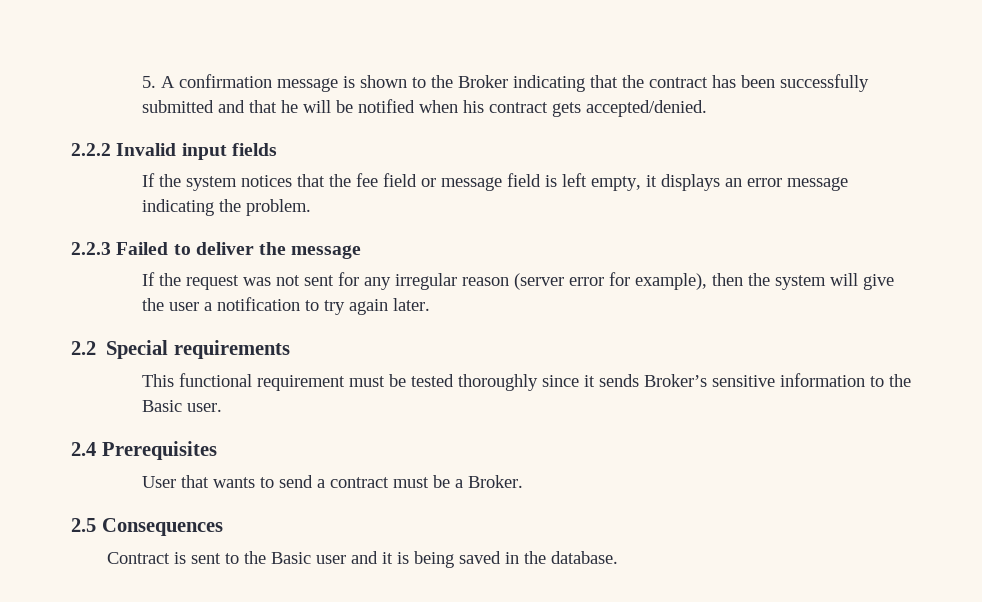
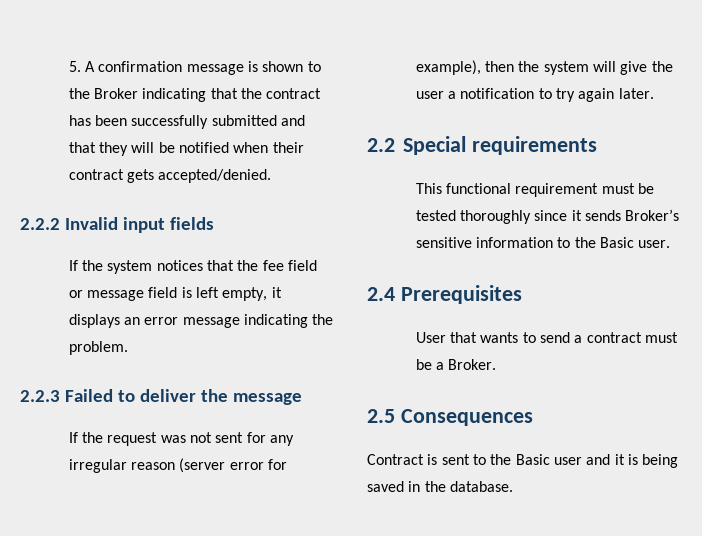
[280,100,298,113] he -> [98,142,128,156] they
[462,100,484,113] his -> [272,142,304,153] their

